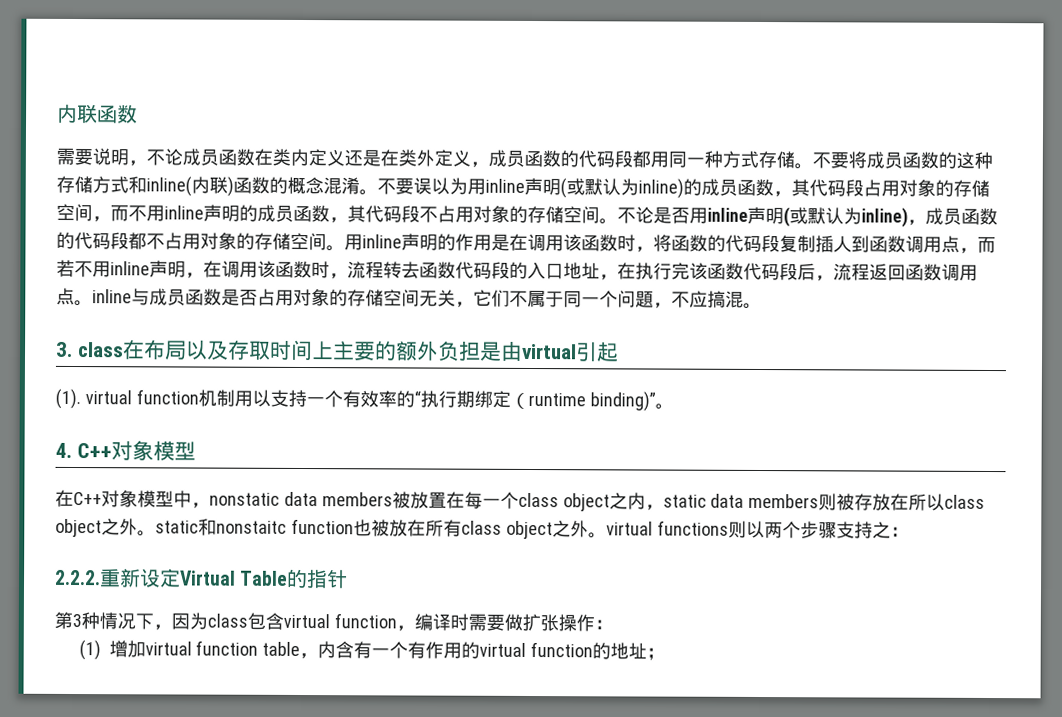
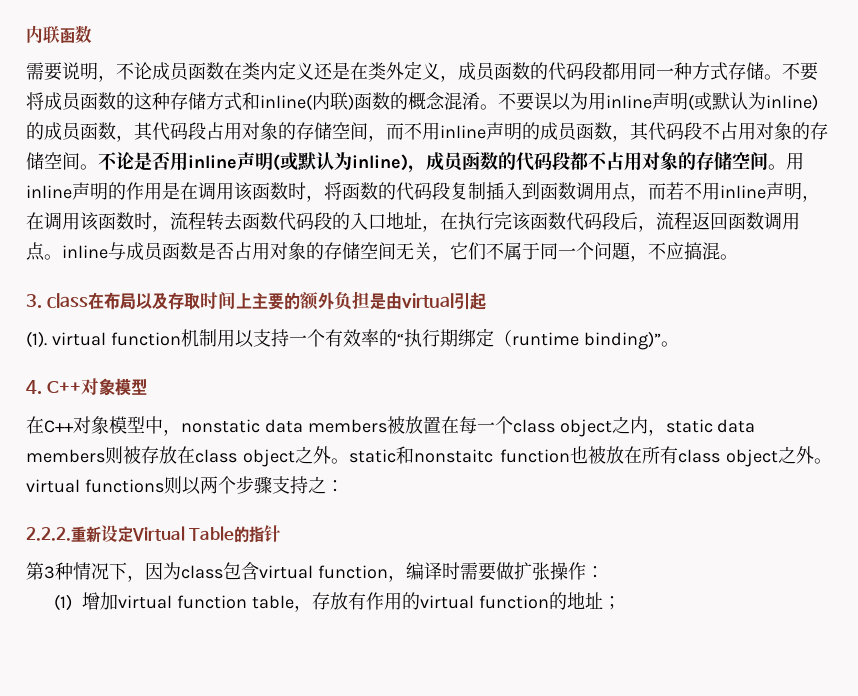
[833,235,852,253] 人 -> [504,182,522,200] 入
[908,493,946,511] 所以 -> (195, 455) none
[317,641,409,659] 内含有一个 -> [311,592,348,610] 存放

